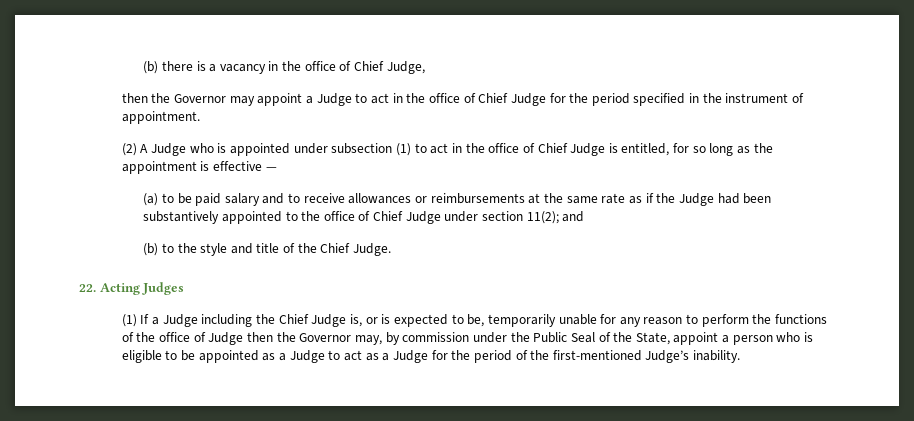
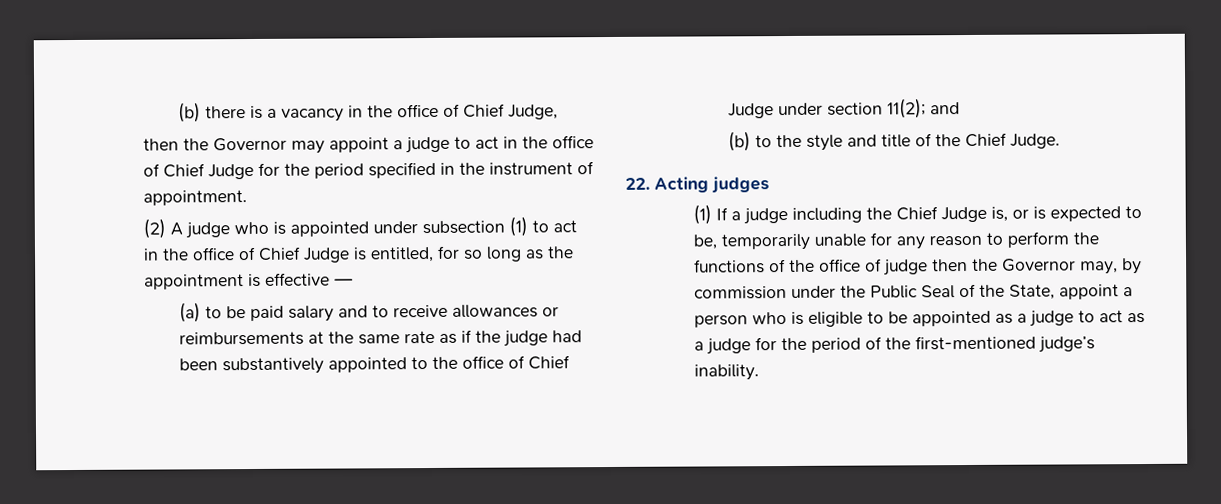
[316,93,352,106] Judge -> [405,136,451,154] judge
[151,143,187,156] Judge -> [185,222,231,239] judge
[678,193,714,206] Judge -> [502,330,548,347] judge
[142,282,185,295] Judges -> [711,176,769,194] judges
[162,314,198,327] Judge -> [743,208,789,225] judge
[208,332,244,345] Judge -> [883,259,929,276] judge
[289,350,325,363] Judge -> [1029,310,1075,327] judge
[392,350,428,363] Judge -> [706,338,752,355] judge
[645,350,690,363] Judge’s -> [1038,336,1096,353] judge’s

